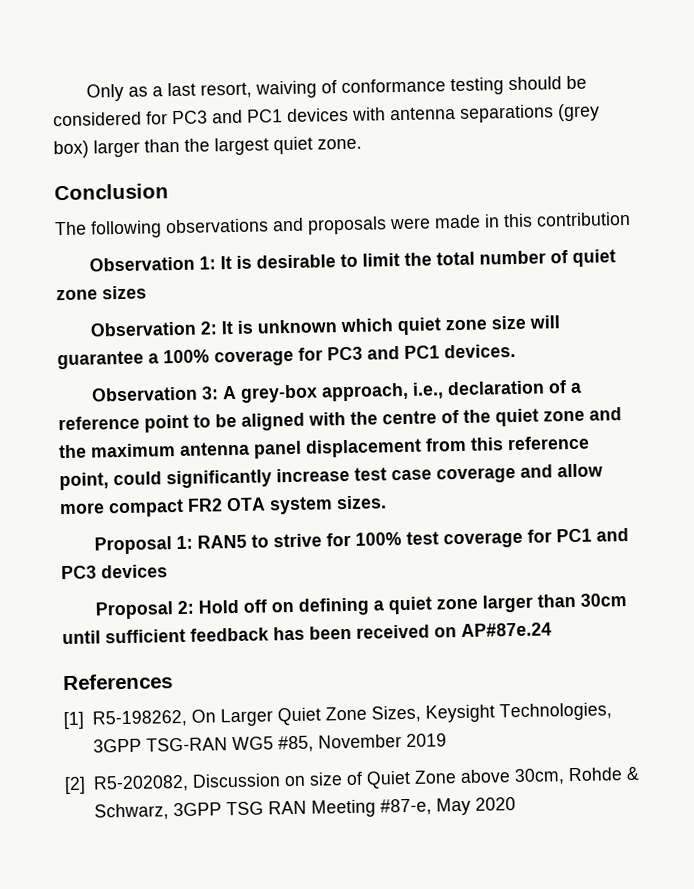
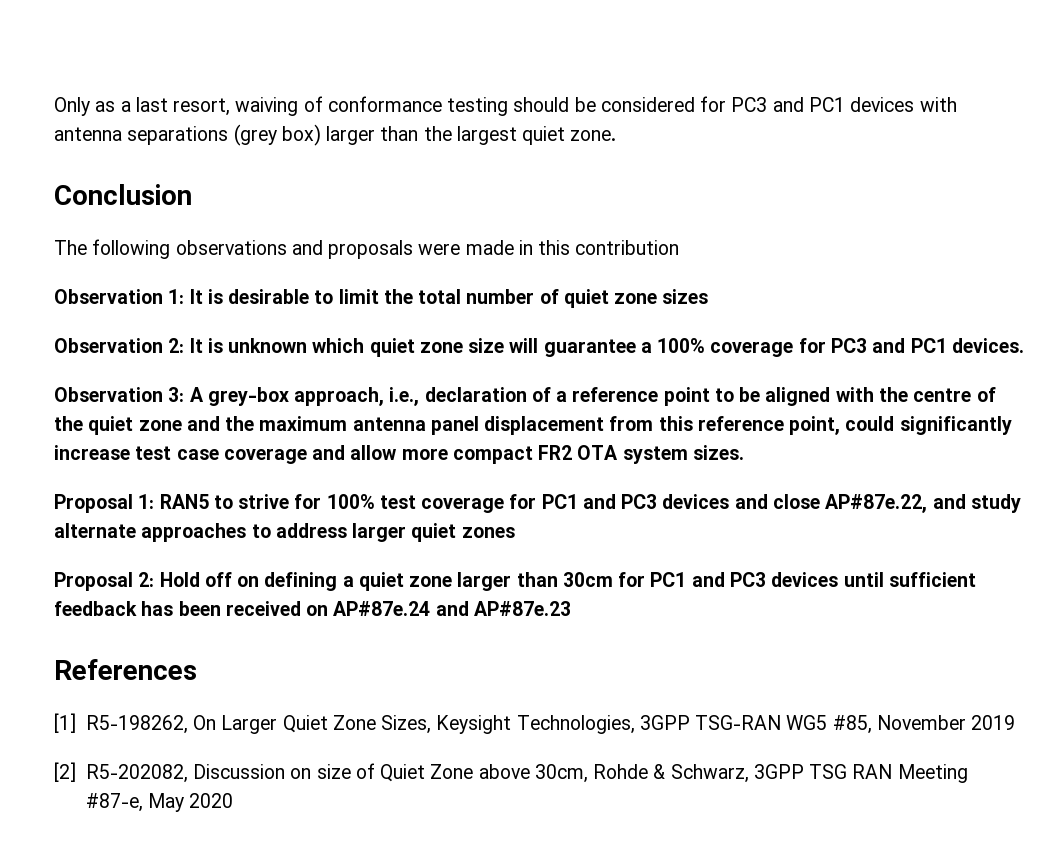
(168, 571) none -> [734,494,1021,513] [54,523,515,542] and close AP#87e.22, and study alternate approaches to address larger quiet zones
(628, 600) none -> [618,572,839,587] for PC1 and PC3 devices
(552, 629) none -> [435,601,571,616] and AP#87e.23

